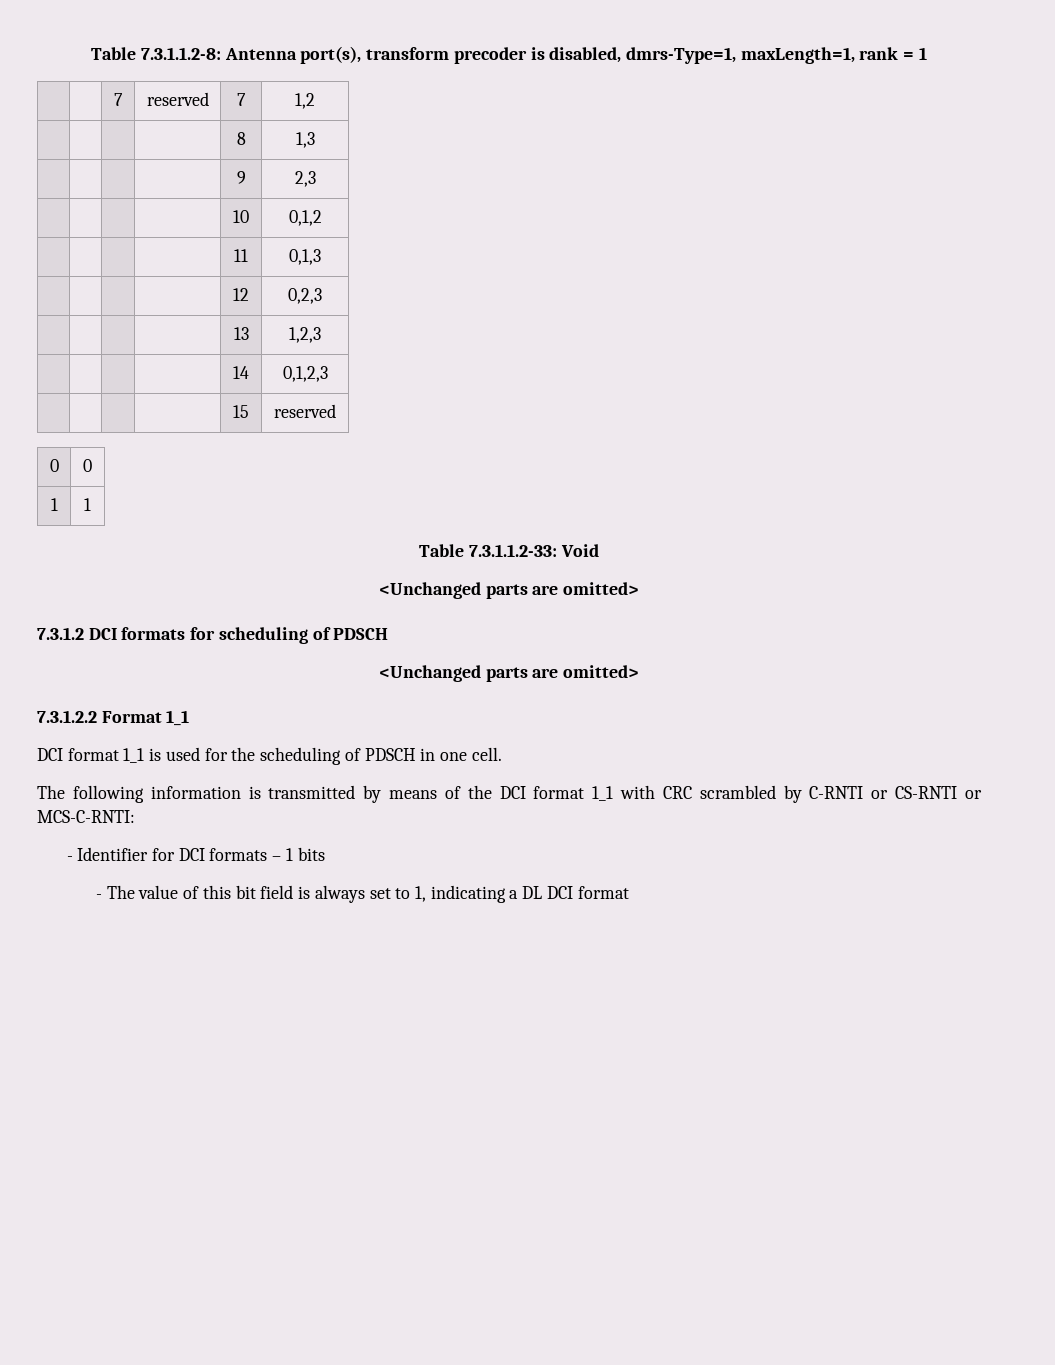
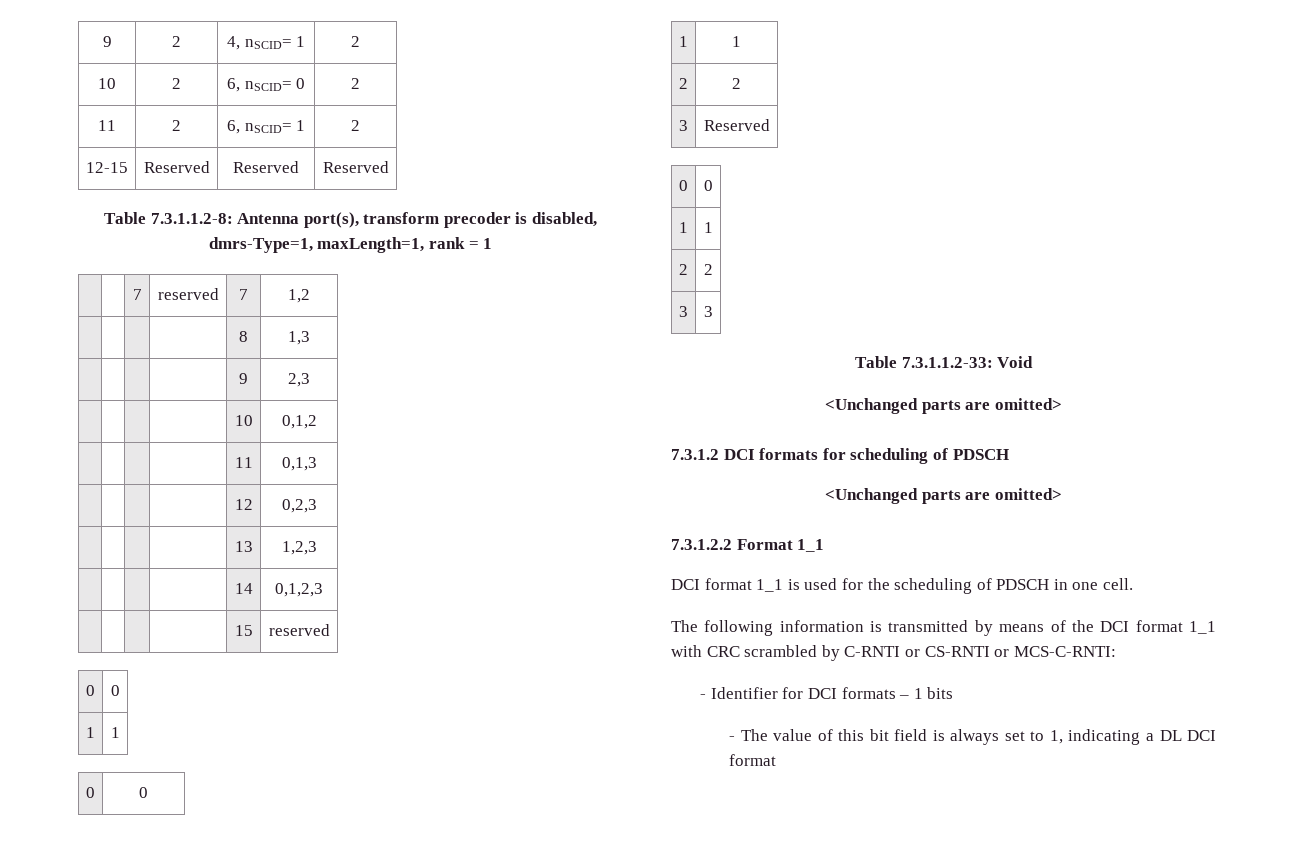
(91, 53) none -> [102,36,112,47] [172,36,181,47] [226,36,306,50] [351,36,360,47] [98,78,116,89] [172,78,181,89] [226,78,306,92] [351,78,360,89] [98,120,116,131] [172,120,181,131] [226,120,306,134] [351,120,360,131] [86,162,128,173] [143,161,210,173] [233,161,299,173] [322,161,389,173] 9 | 2 | 4, nSCID= 1 | 2 // 10 | 2 | 6, nSCID= 0 | 2 // 11 | 2 | 6, nSCID= 1 | 2 // 12-15 | Reserved | Reserved | Reserved //
(91, 504) none -> [86,787,95,798] [139,787,148,798] [679,36,688,47] [732,36,741,47] [679,78,688,89] [732,78,741,89] [679,120,688,131] [703,119,770,131] [679,180,688,191] [703,180,713,191] [679,222,688,233] [703,222,713,233] [679,264,688,275] [703,264,713,275] [679,306,688,317] [703,306,713,317] // 0 | 0 // 1 | 1 // 2 | 2 // 3 | Reserved // 0 | 0 // 1 | 1 // 2 | 2 // 3 | 3

